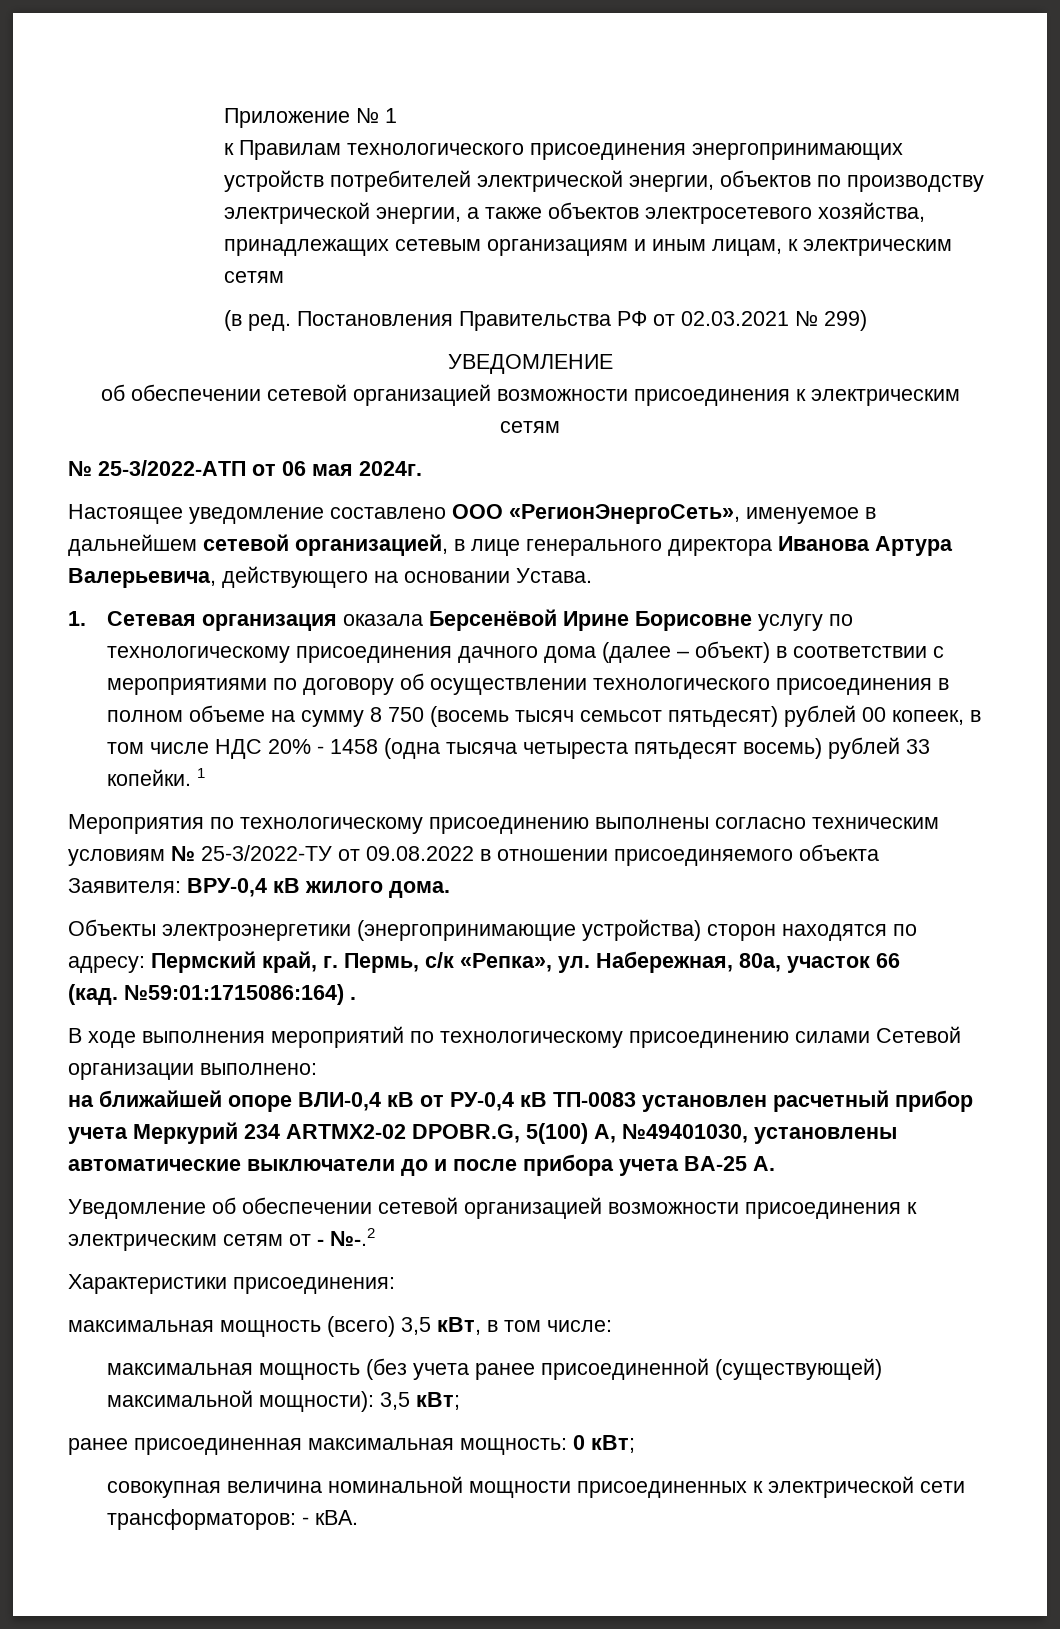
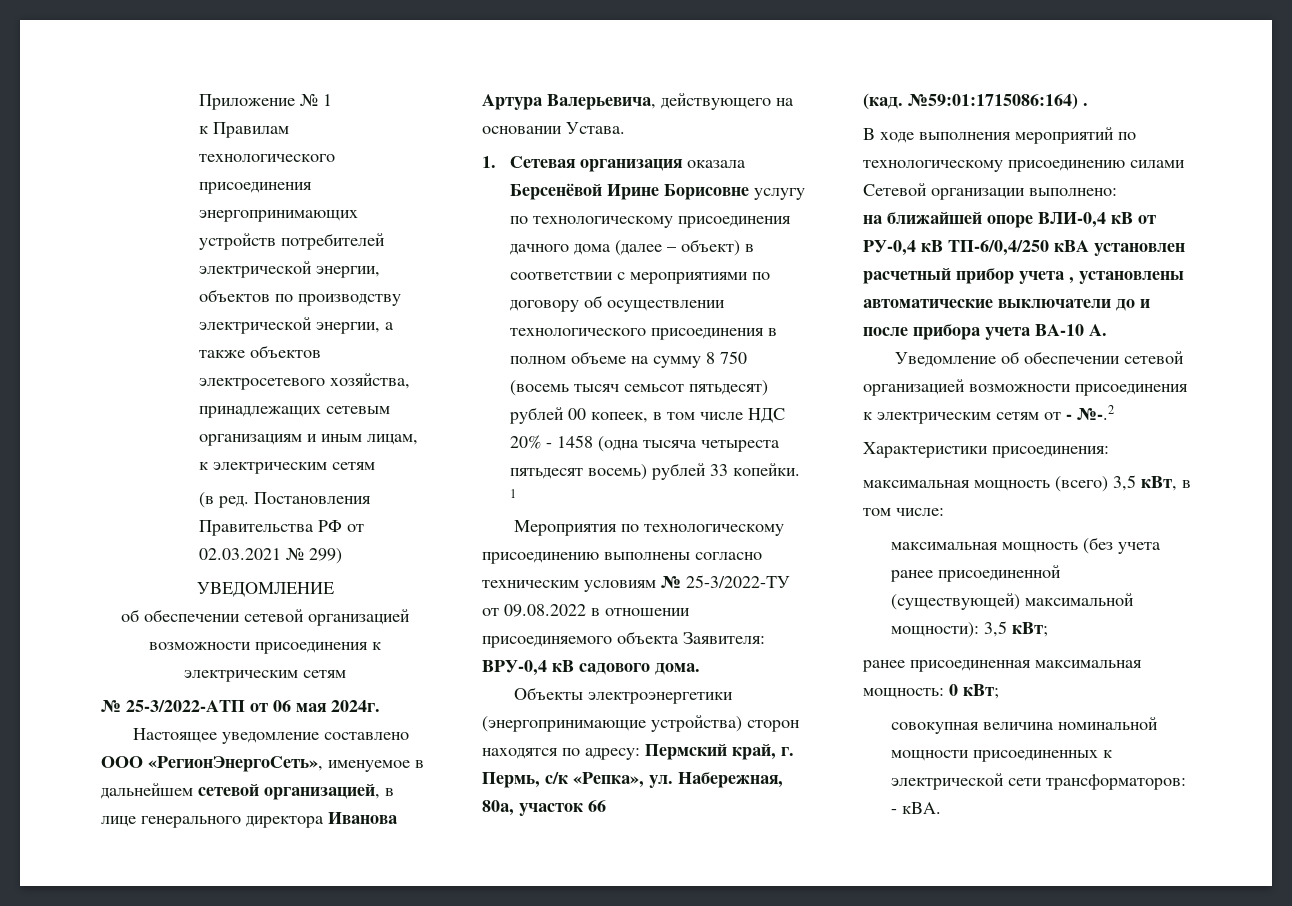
[305,881,383,893] жилого -> [579,663,650,675] садового
[553,1092,636,1107] ТП-0083 -> [948,240,1089,256] ТП-6/0,4/250 кВА
[133,1122,748,1144] Меркурий 234 ARTMX2-02 DPOBR.G, 5(100) А, №49401030, -> [1069,277,1074,284] ,
[684,1156,747,1171] ВА-25 -> [1035,324,1084,336] ВА-10

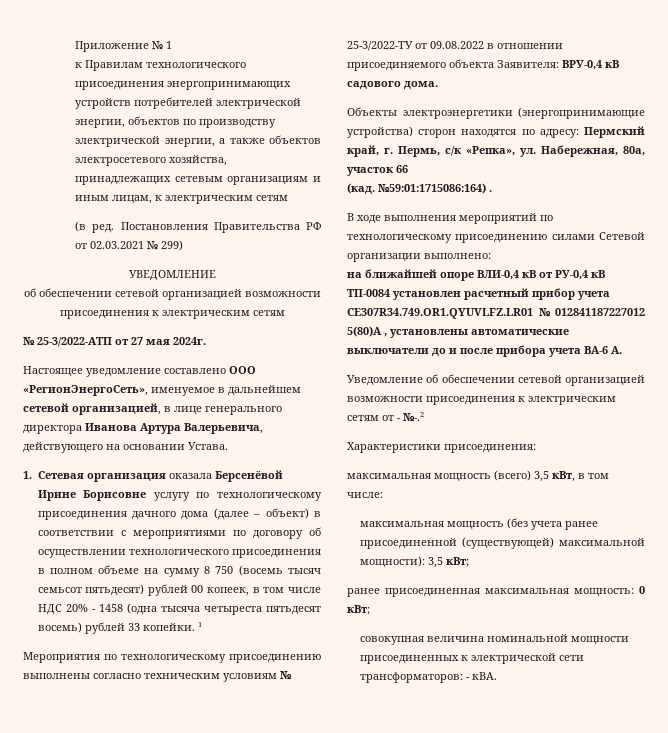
[273,700,291,712] 06 -> [131,337,143,345] 27
[948,240,1089,256] ТП-6/0,4/250 кВА -> [347,289,390,297] ТП-0084
(1065, 277) none -> [347,308,645,319] [347,326,382,337] СЕ307R34.749.OR1.QYUVLFZ.LR01 № 012841187227012 5(80)А
[1035,324,1084,336] ВА-10 -> [584,346,608,354] ВА-6

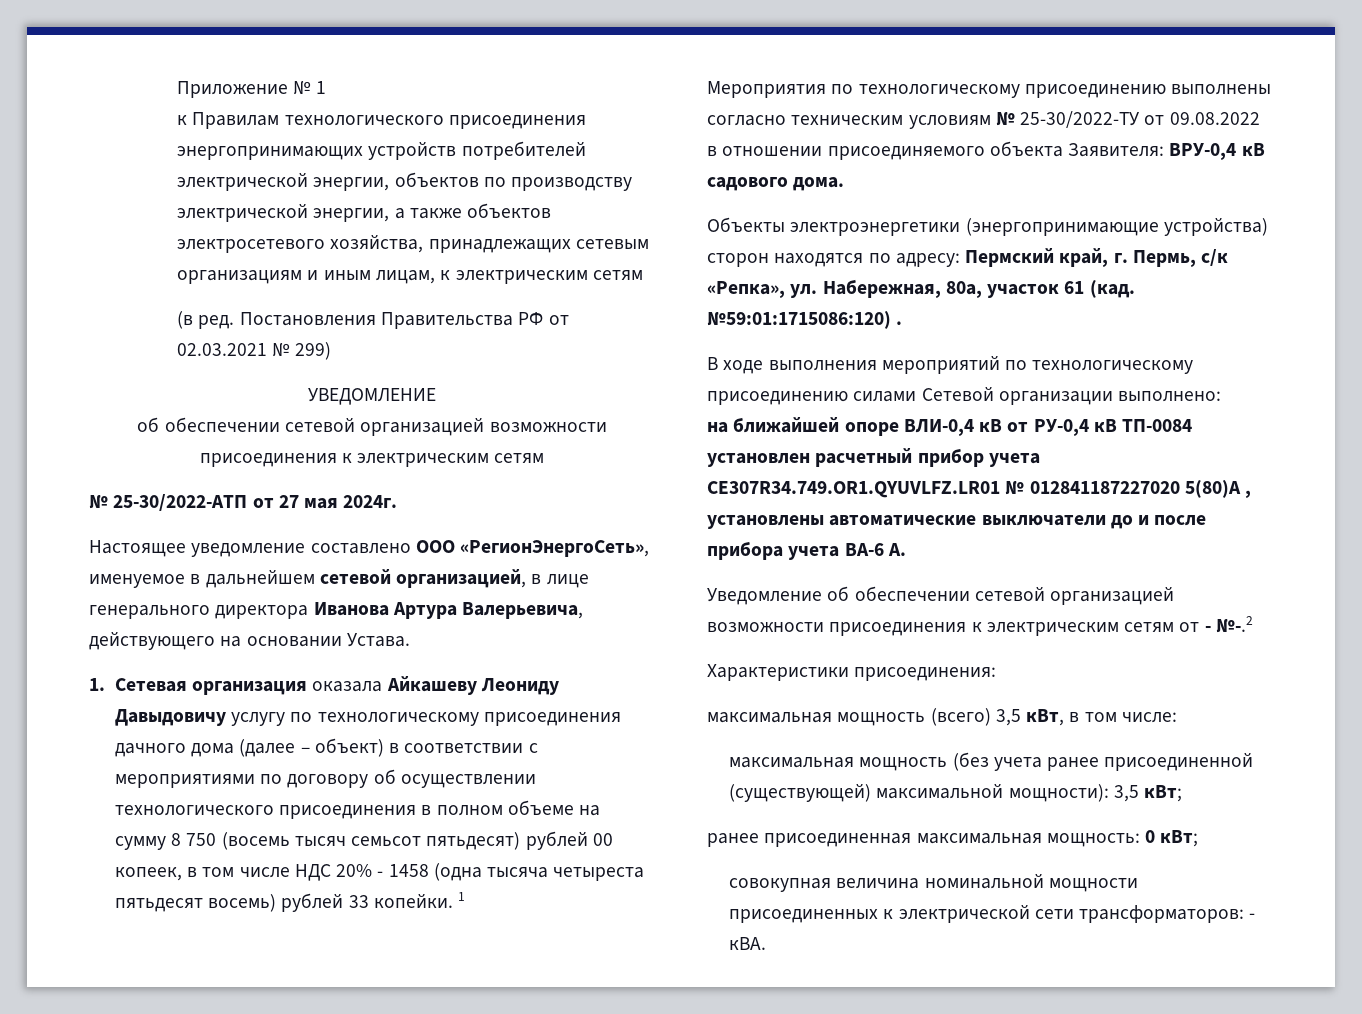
[37,337,112,347] 25-3/2022-АТП -> [113,494,248,511] 25-30/2022-АТП
[214,470,283,482] [37,490,147,501] Берсенёвой Ирине Борисовне -> [386,676,559,695] [114,709,226,726] Айкашеву Леониду Давыдовичу
[347,41,413,51] 25-3/2022-ТУ -> [1020,111,1141,128] 25-30/2022-ТУ
[396,165,408,173] [347,183,486,195] 66 // (кад. №59:01:1715086:164) -> [1064,280,1135,298] [707,311,891,329] 61 (кад. №59:01:1715086:120)
[555,308,645,316] 012841187227012 -> [1029,481,1180,494] 012841187227020

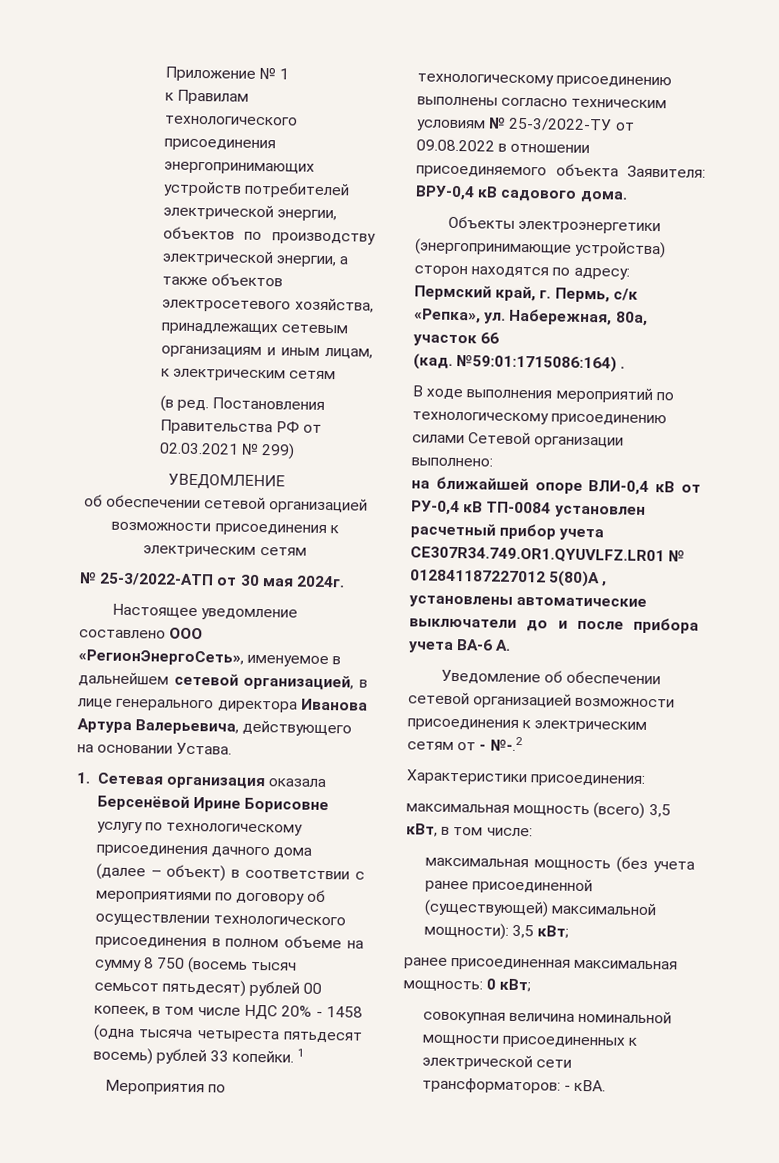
[113,494,299,511] 25-30/2022-АТП от 27 -> [99,572,260,587] 25-3/2022-АТП от 30
[386,676,559,695] [114,709,226,726] Айкашеву Леониду Давыдовичу -> [96,794,330,814] Берсенёвой Ирине Борисовне
[1020,111,1141,128] 25-30/2022-ТУ -> [508,117,613,132] 25-3/2022-ТУ
[1064,280,1135,298] [707,311,891,329] 61 (кад. №59:01:1715086:120) -> [480,332,500,344] [413,353,618,373] 66 // (кад. №59:01:1715086:164)
[1029,481,1180,494] 012841187227020 -> [410,569,546,583] 012841187227012

